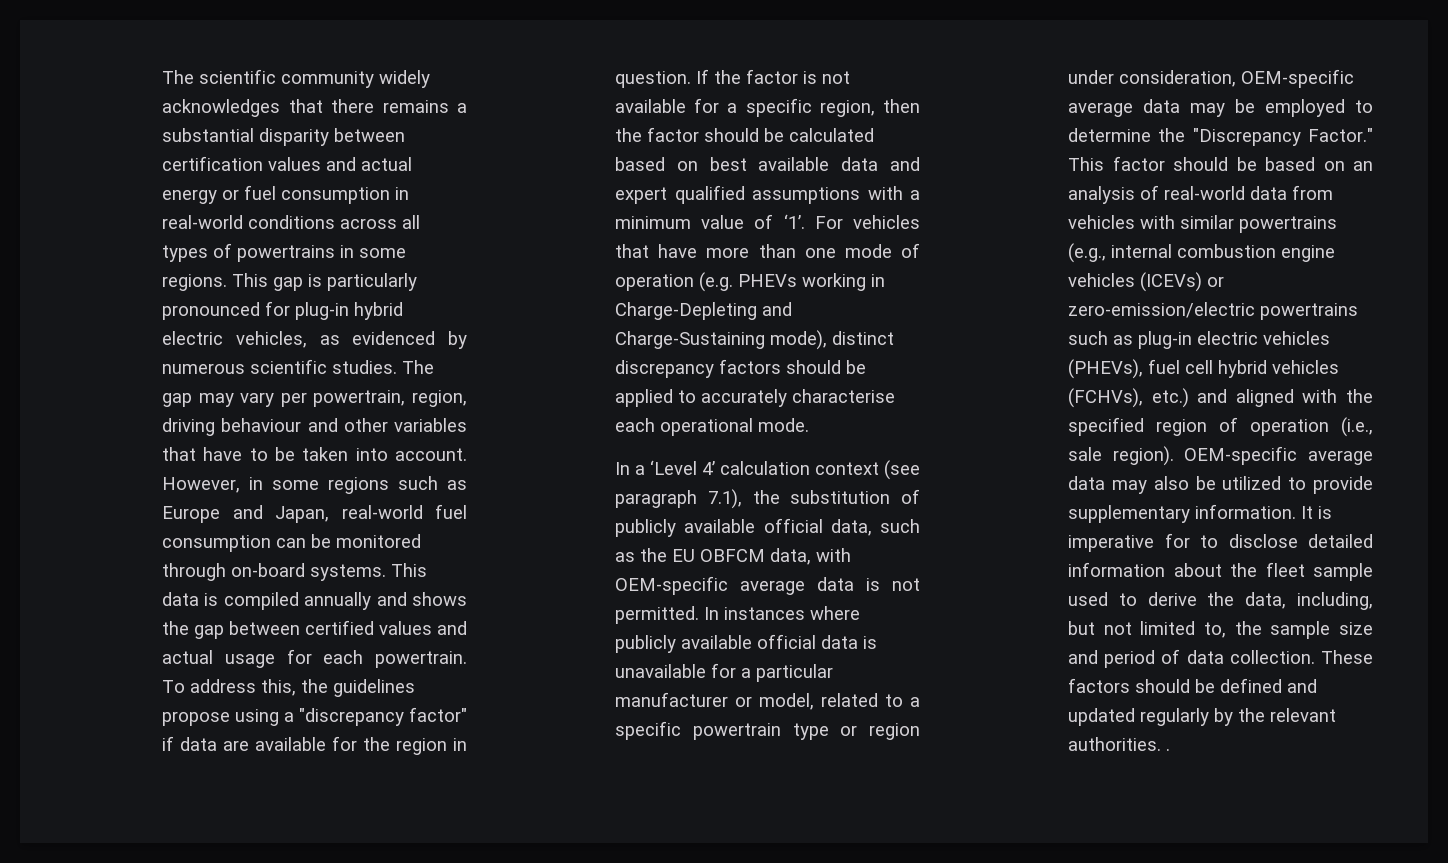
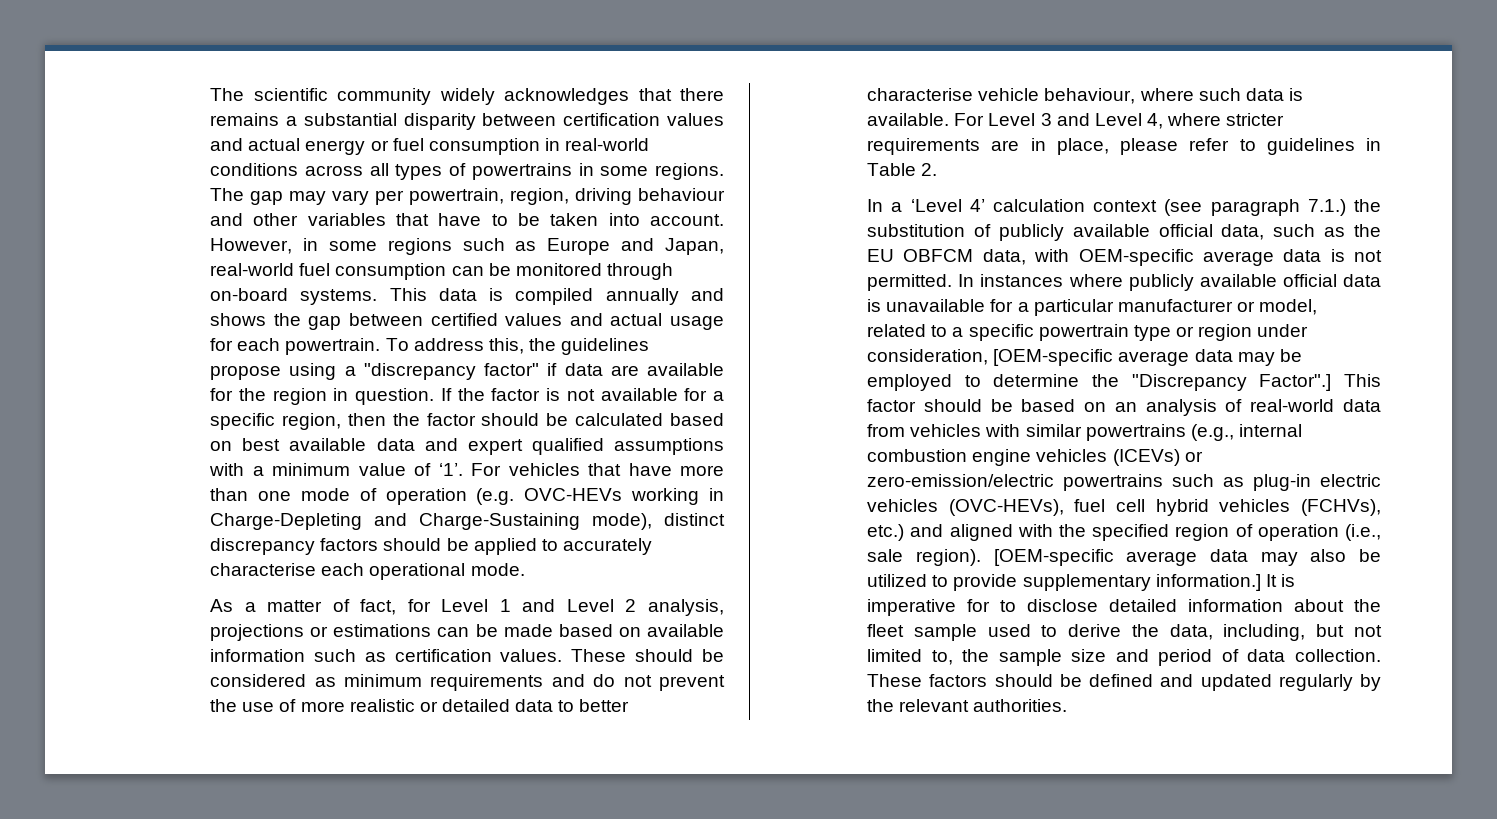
[231,273,417,291] [161,301,403,320] [161,331,467,349] [161,359,397,374] This gap is particularly pronounced for plug-in hybrid electric vehicles, as evidenced by numerous scientific studies. -> (724, 171) none
[737,274,797,287] PHEVs -> [524,488,623,501] OVC-HEVs
(809, 425) none -> [210,599,724,616] [210,624,724,641] [210,649,724,662] [210,674,725,691] [210,699,630,712] [867,88,1303,104] [867,113,1285,129] [867,138,1381,155] [867,163,938,176] // As a matter of fact, for Level 1 and Level 2 analysis, projections or estimations can be made based on available information such as certification values. These should be considered as minimum requirements and do not prevent the use of more realistic or detailed data to better characterise vehicle behaviour, where such data is available. For Level 3 and Level 4, where stricter requirements are in place, please refer to guidelines in Table 2.
[707,489,742,509] 7.1), -> [1307,199,1346,216] 7.1.)
[1240,69,1354,88] OEM-specific -> [993,349,1114,366] [OEM-specific
[1308,128,1373,142] Factor." -> [1259,374,1332,391] Factor".]
[1067,359,1143,379] (PHEVs), -> [948,499,1064,516] (OVC-HEVs),
[1184,446,1298,465] OEM-specific -> [993,549,1114,566] [OEM-specific
[1194,504,1296,519] information. -> [1155,574,1261,591] information.]
[1165,748,1170,751] . -> (1068, 705) none

